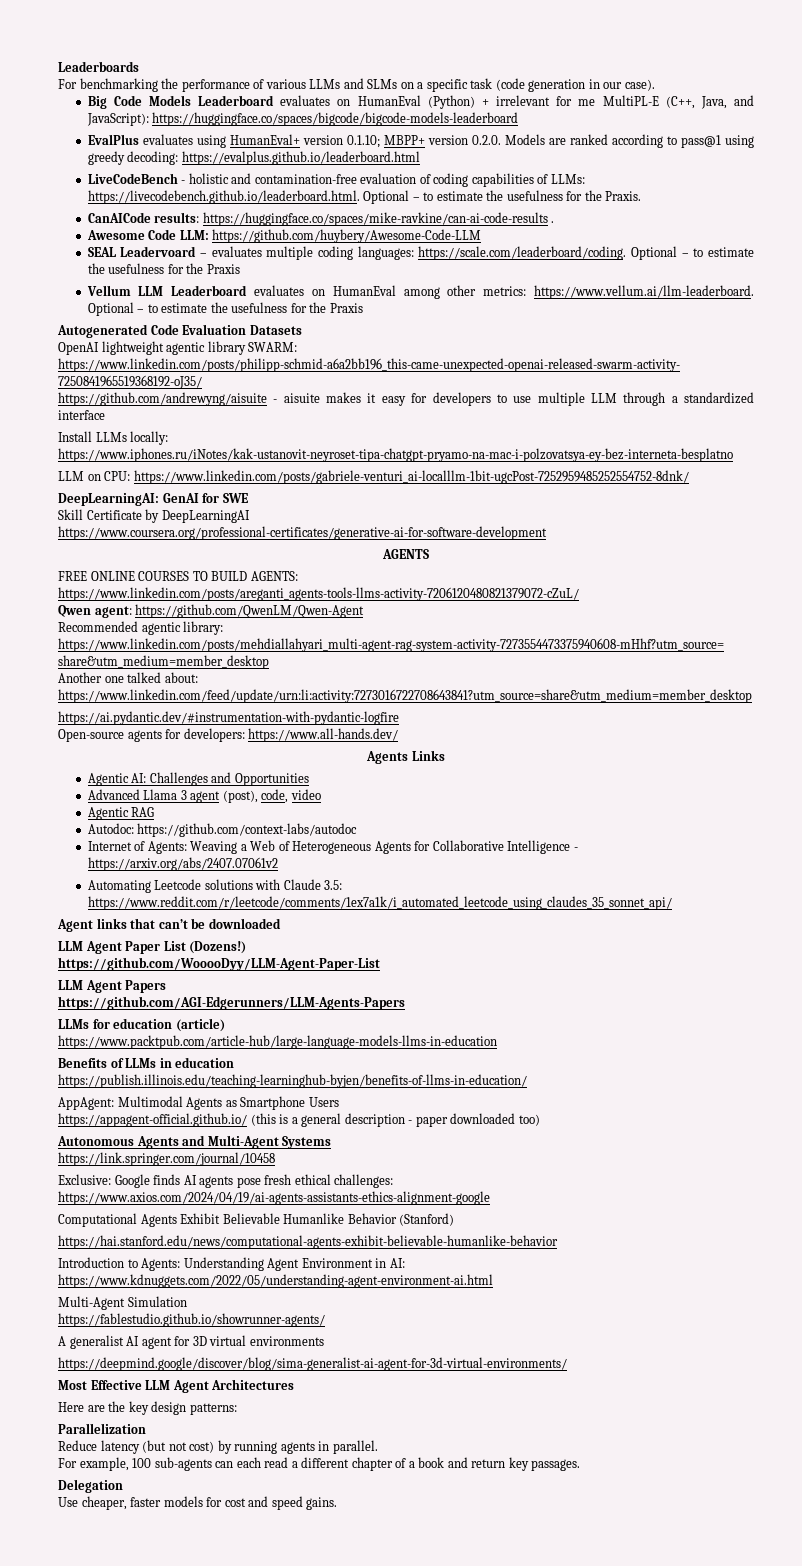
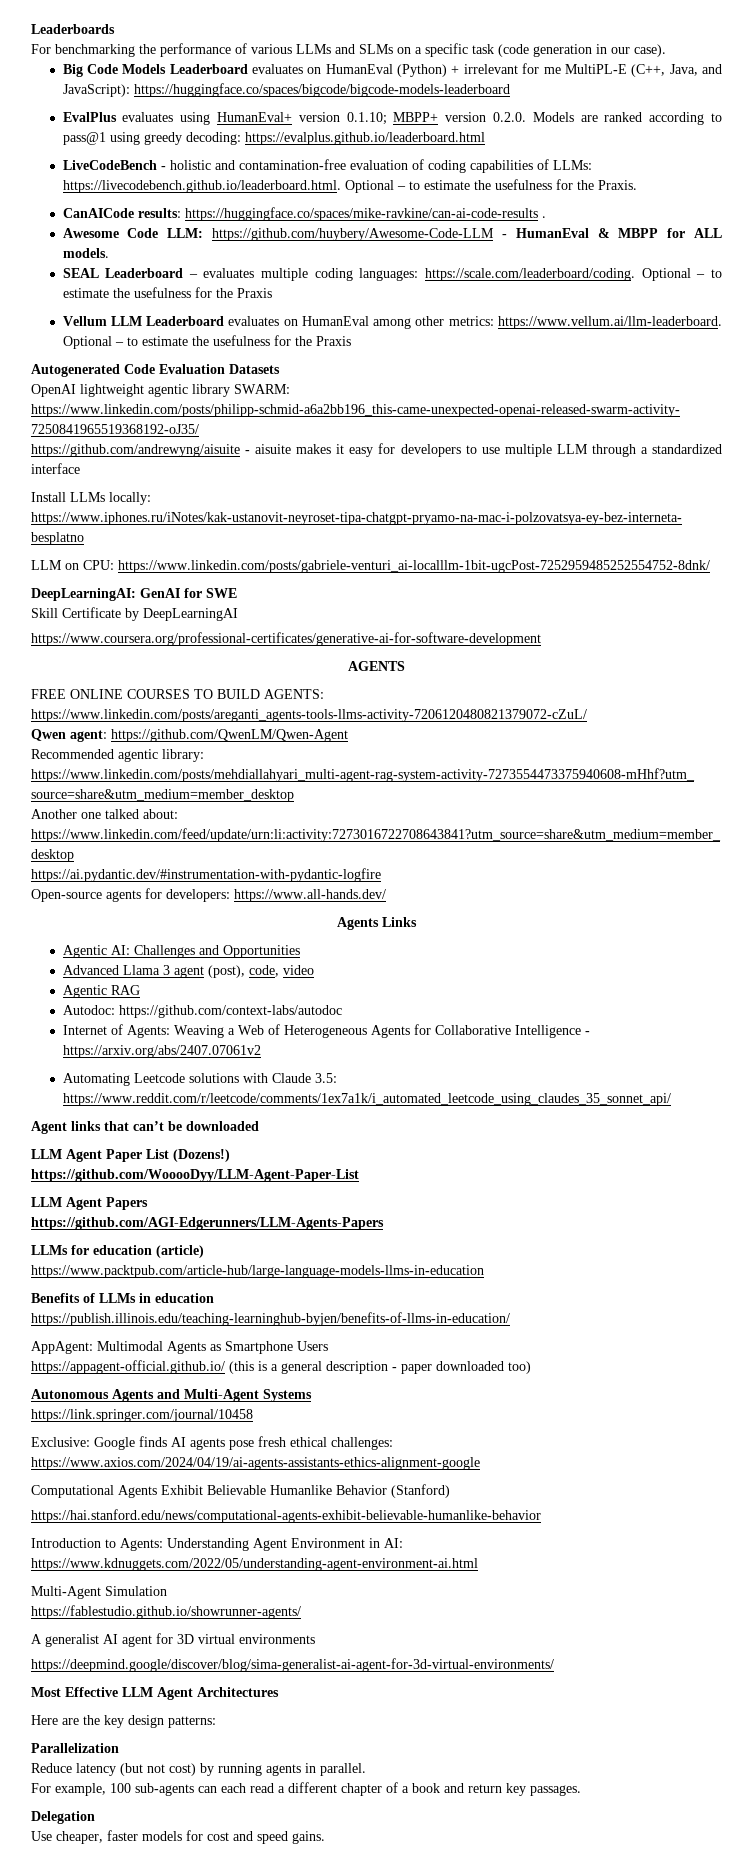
(482, 236) none -> [501,228,722,238] [62,248,109,258] - HumanEval & MBPP for ALL models.
[120,246,197,257] Leadervoard -> [105,268,184,278] Leaderboard

